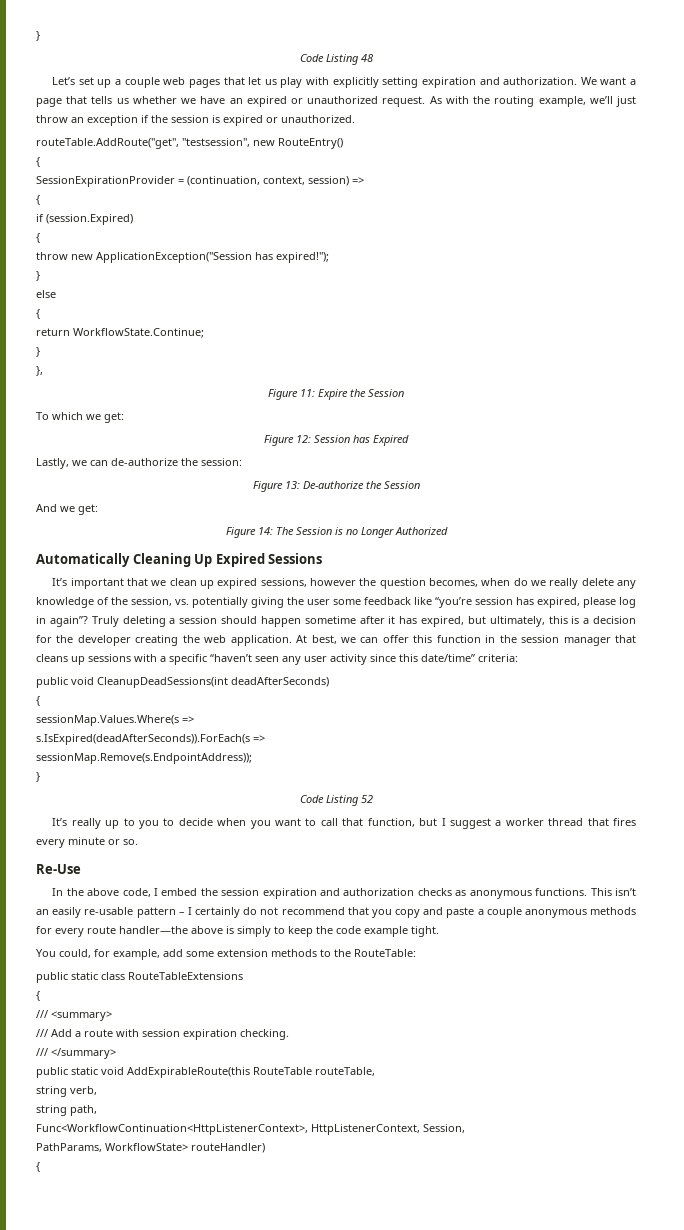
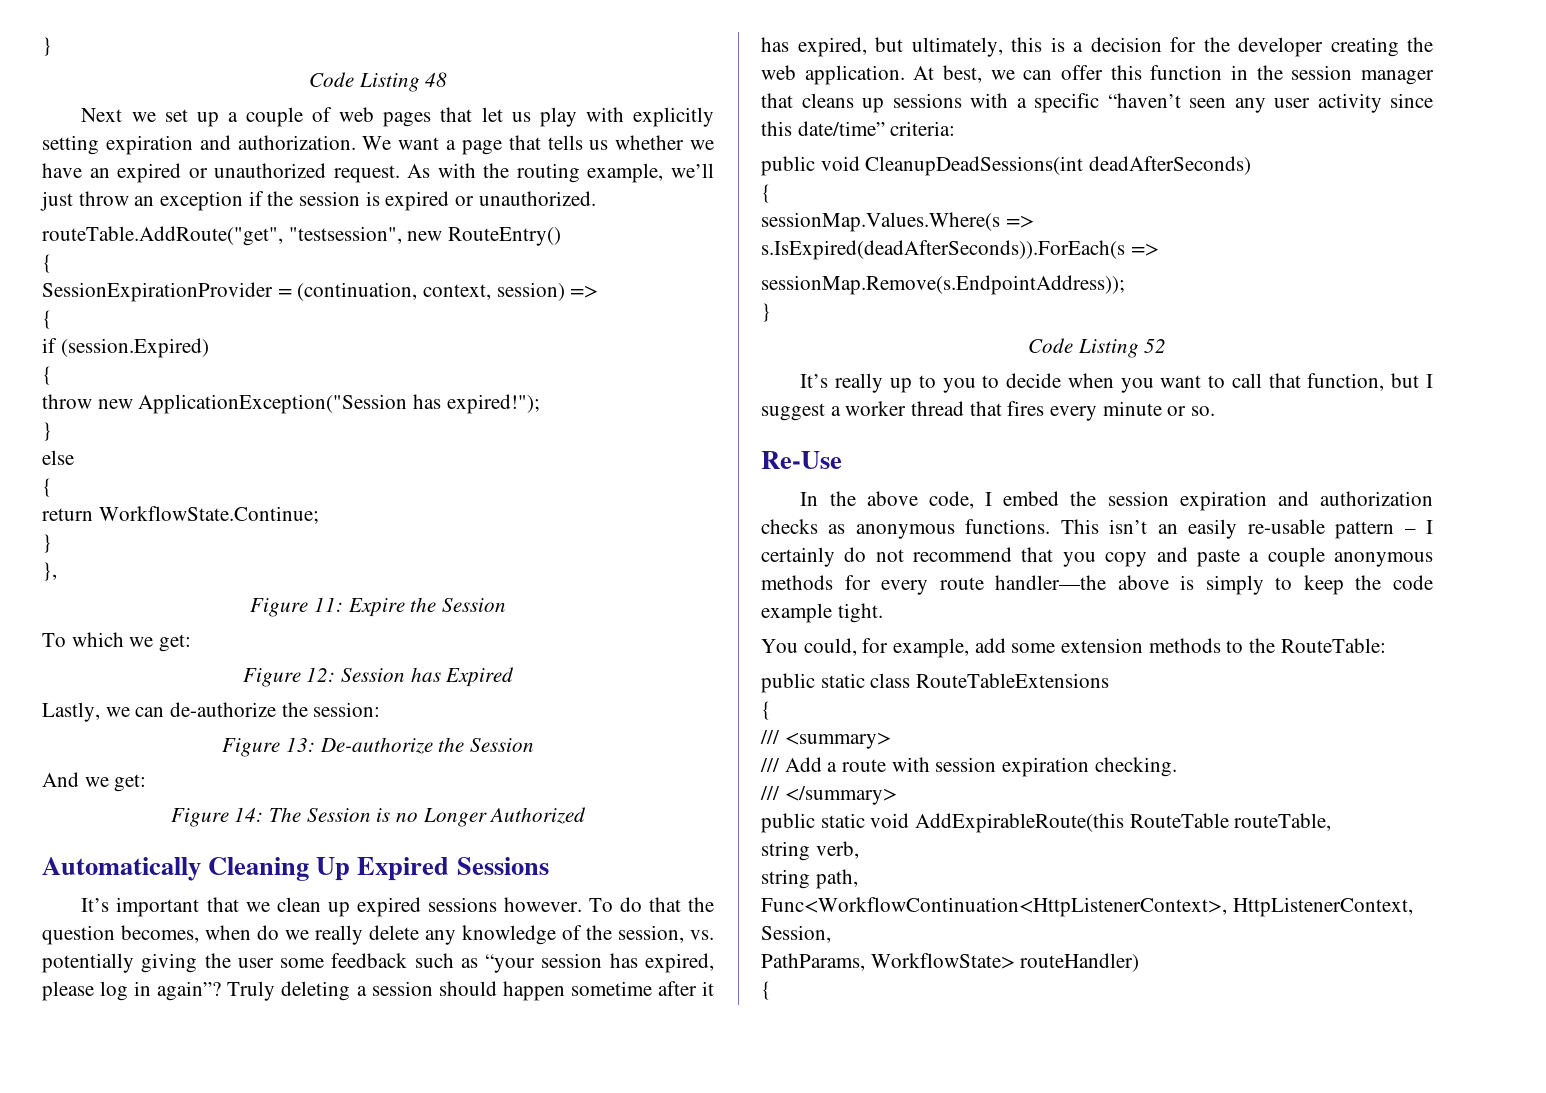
[52,77,76,85] Let’s -> [81,108,156,122] Next we
(160, 82) none -> [312,107,333,122] of
[260,578,356,587] sessions, however -> [427,897,681,912] sessions however. To do that
[414,597,472,608] like “you’re -> [414,953,536,973] such as “your

